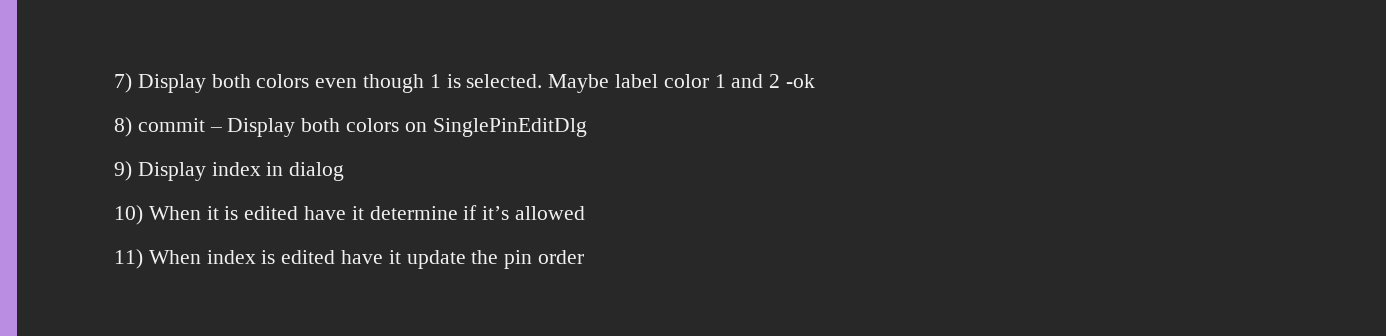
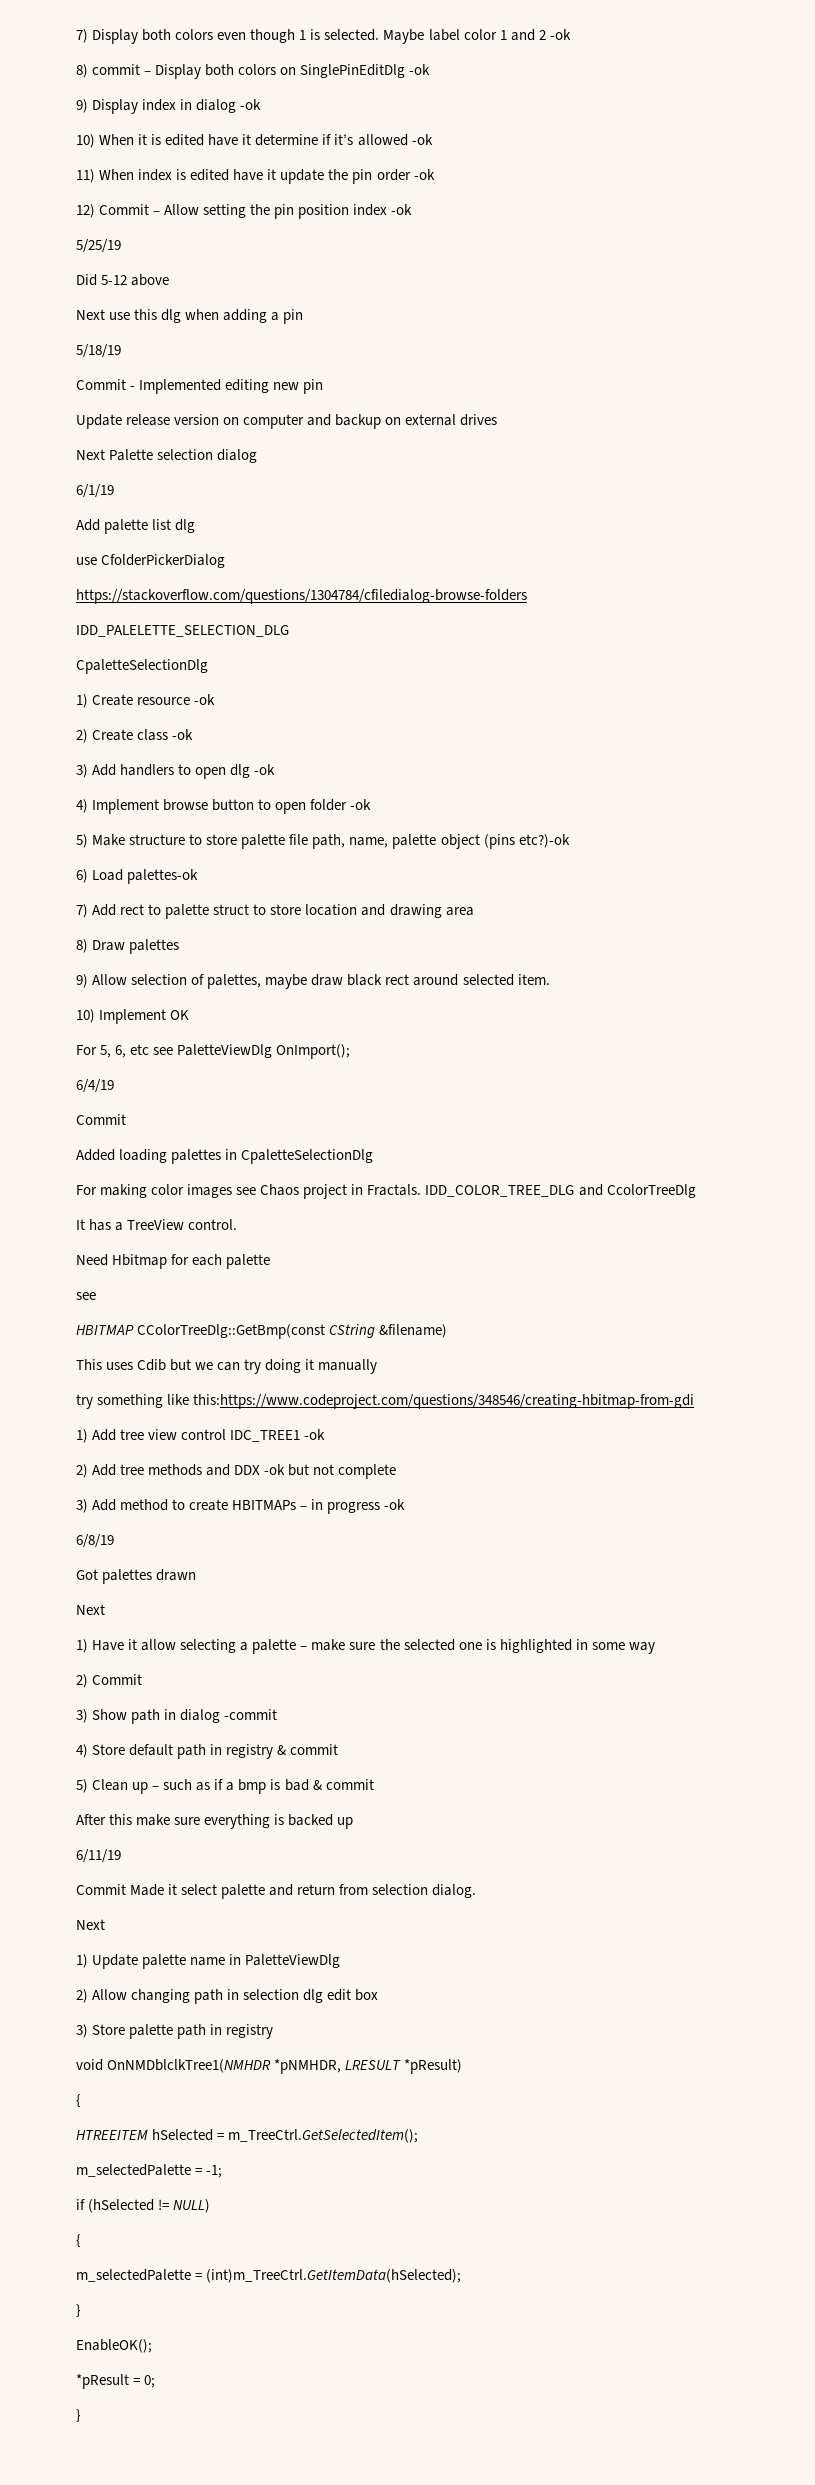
(587, 127) none -> [409,64,431,75] -ok
(345, 171) none -> [240,99,262,110] -ok
(586, 213) none -> [411,134,433,145] -ok
(585, 257) none -> [413,169,435,180] [76,204,413,219] [76,239,121,253] [76,274,170,286] [76,309,304,324] [76,344,121,358] [76,379,324,394] [76,414,498,429] [76,449,258,463] [76,484,114,498] [76,519,196,534] [76,554,226,568] [76,589,527,604] [76,625,289,637] [76,659,208,674] [76,694,216,708] [76,729,194,743] [76,764,276,779] [76,799,372,814] [76,834,570,849] [76,869,199,884] [76,904,474,919] [76,939,180,954] [76,974,550,989] [76,1009,190,1024] [76,1044,351,1059] [76,1079,114,1093] [76,1114,126,1125] [76,1149,374,1164] [76,1184,696,1199] [76,1219,238,1231] [76,1254,271,1269] [76,1292,96,1300] [76,1324,448,1339] [76,1359,378,1374] [76,1394,695,1409] [76,1429,326,1443] [76,1464,397,1479] [76,1499,406,1514] [76,1534,114,1548] [76,1569,197,1584] [76,1604,105,1615] [76,1639,655,1654] [76,1674,143,1688] [76,1709,278,1724] [76,1744,339,1759] [76,1779,374,1794] [76,1814,354,1829] [76,1849,121,1863] [76,1884,477,1899] [76,1919,105,1930] [76,1954,341,1969] [76,1989,379,2004] [76,2024,274,2039] [76,2059,463,2074] [76,2094,81,2107] [76,2129,419,2143] [76,2164,223,2178] [76,2199,211,2213] [76,2234,81,2247] [76,2269,462,2283] [76,2304,81,2317] [76,2339,152,2353] [76,2374,156,2389] [76,2409,81,2422] -ok // 12) Commit – Allow setting the pin position index -ok // 5/25/19 // Did 5-12 above // Next use this dlg when adding a pin // 5/18/19 // Commit - Implemented editing new pin // Update release version on computer and backup on external drives // Next Palette selection dialog // 6/1/19 // Add palette list dlg // use CfolderPickerDialog // https://stackoverflow.com/questions/1304784/cfiledialog-browse-folders // IDD_PALELETTE_SELECTION_DLG // CpaletteSelectionDlg // 1) Create resource -ok // 2) Create class -ok // 3) Add handlers to open dlg -ok // 4) Implement browse button to open folder -ok // 5) Make structure to store palette file path, name, palette object (pins etc?)-ok // 6) Load palettes-ok // 7) Add rect to palette struct to store location and drawing area // 8) Draw palettes // 9) Allow selection of palettes, maybe draw black rect around selected item. // 10) Implement OK // For 5, 6, etc see PaletteViewDlg OnImport(); // 6/4/19 // Commit // Added loading palettes in CpaletteSelectionDlg // For making color images see Chaos project in Fractals. IDD_COLOR_TREE_DLG and CcolorTreeDlg // It has a TreeView control. // Need Hbitmap for each palette // see // HBITMAP CColorTreeDlg::GetBmp(const CString &filename) // This uses Cdib but we can try doing it manually // try something like this:https://www.codeproject.com/questions/348546/creating-hbitmap-from-gdi // 1) Add tree view control IDC_TREE1 -ok // 2) Add tree methods and DDX -ok but not complete // 3) Add method to create HBITMAPs – in progress -ok // 6/8/19 // Got palettes drawn // Next // 1) Have it allow selecting a palette – make sure the selected one is highlighted in some way // 2) Commit // 3) Show path in dialog -commit // 4) Store default path in registry & commit // 5) Clean up – such as if a bmp is bad & commit // After this make sure everything is backed up // 6/11/19 // Commit Made it select palette and return from selection dialog. // Next // 1) Update palette name in PaletteViewDlg // 2) Allow changing path in selection dlg edit box // 3) Store palette path in registry // void OnNMDblclkTree1(NMHDR *pNMHDR, LRESULT *pResult) // { // HTREEITEM hSelected = m_TreeCtrl.GetSelectedItem(); // m_selectedPalette = -1; // if (hSelected != NULL) // { // m_selectedPalette = (int)m_TreeCtrl.GetItemData(hSelected); // } // EnableOK(); // *pResult = 0; // }

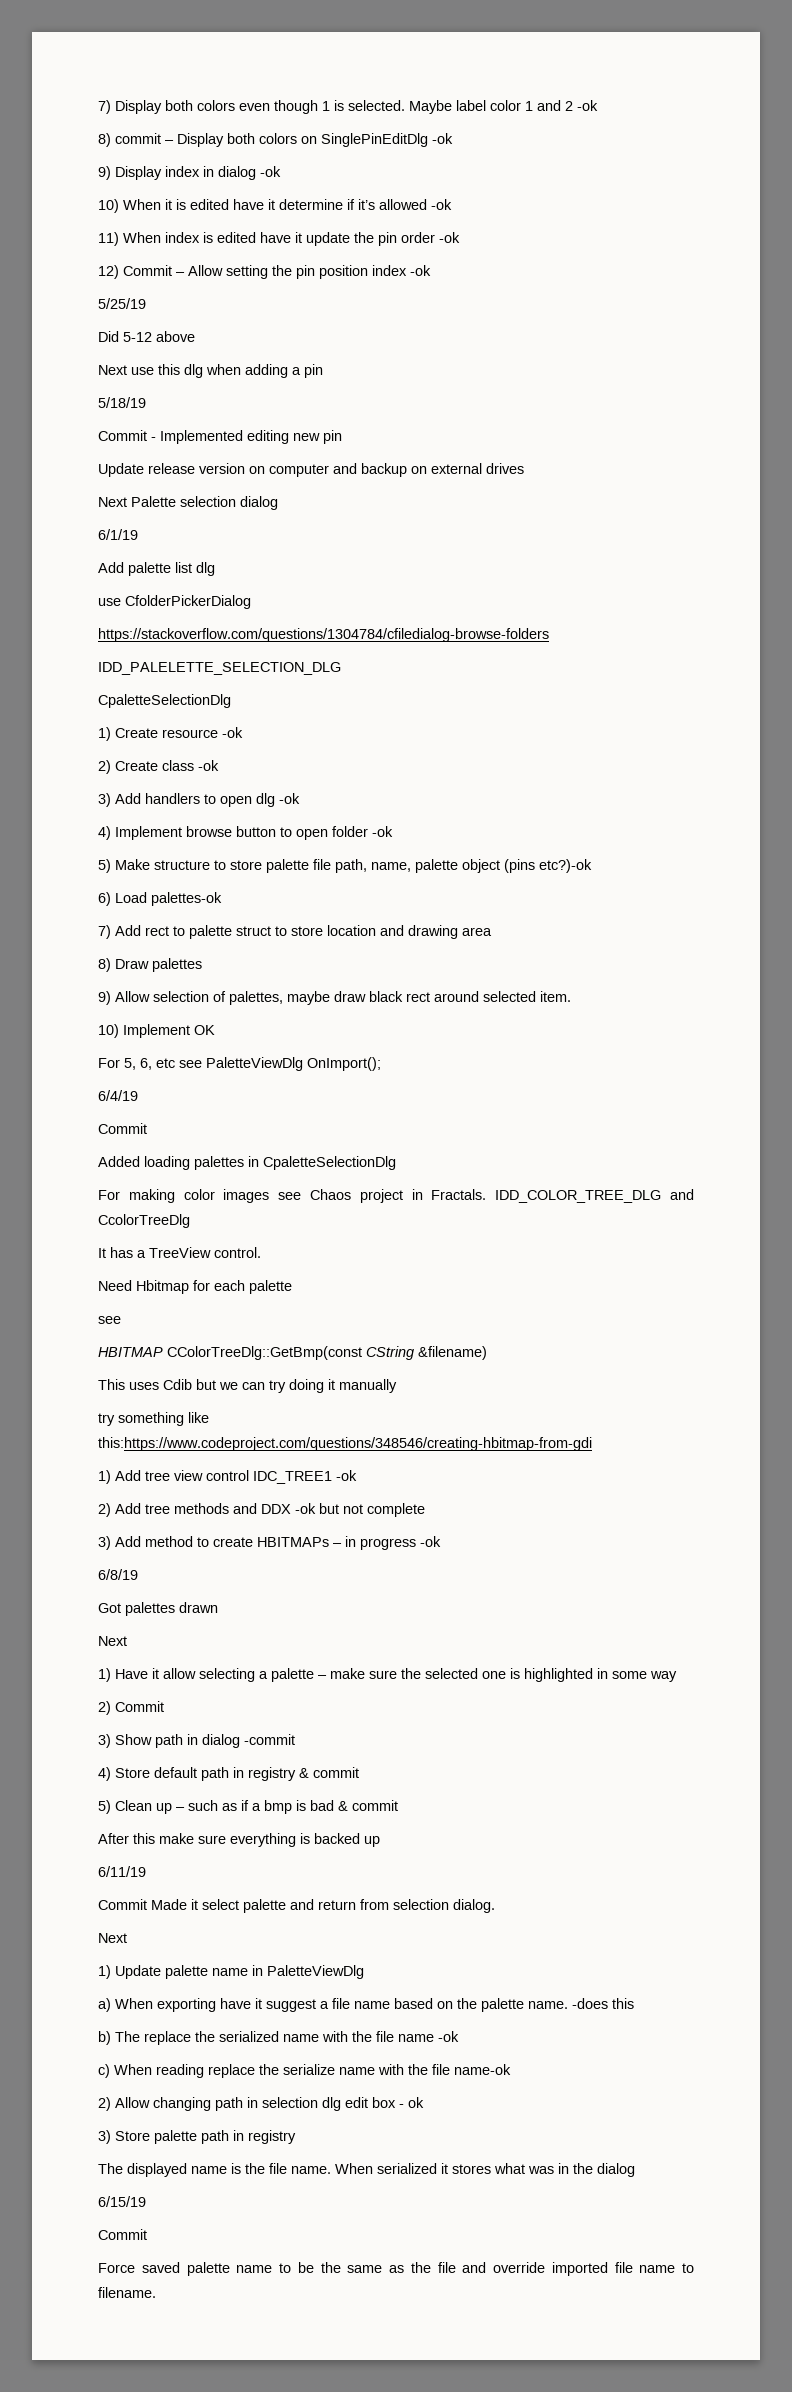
(341, 1961) none -> [98,1998,634,2012] [98,2031,459,2045] [98,2064,511,2078] // a) When exporting have it suggest a file name based on the palette name. -does this // b) The replace the serialized name with the file name -ok // c) When reading replace the serialize name with the file name-ok
(379, 1995) none -> [399,2097,424,2108] - ok
[76,2059,463,2074] [76,2094,81,2107] [76,2129,419,2143] [76,2164,223,2178] [76,2199,211,2213] [76,2234,81,2247] [76,2269,462,2283] [76,2304,81,2317] [76,2339,152,2353] [76,2374,156,2389] [76,2409,81,2422] void OnNMDblclkTree1(NMHDR *pNMHDR, LRESULT *pResult) // { // HTREEITEM hSelected = m_TreeCtrl.GetSelectedItem(); // m_selectedPalette = -1; // if (hSelected != NULL) // { // m_selectedPalette = (int)m_TreeCtrl.GetItemData(hSelected); // } // EnableOK(); // *pResult = 0; // } -> [98,2163,635,2177] [98,2196,146,2207] [98,2229,147,2240] [98,2262,694,2276] [98,2287,156,2298] The displayed name is the file name. When serialized it stores what was in the dialog // 6/15/19 // Commit // Force saved palette name to be the same as the file and override imported file name to filename.

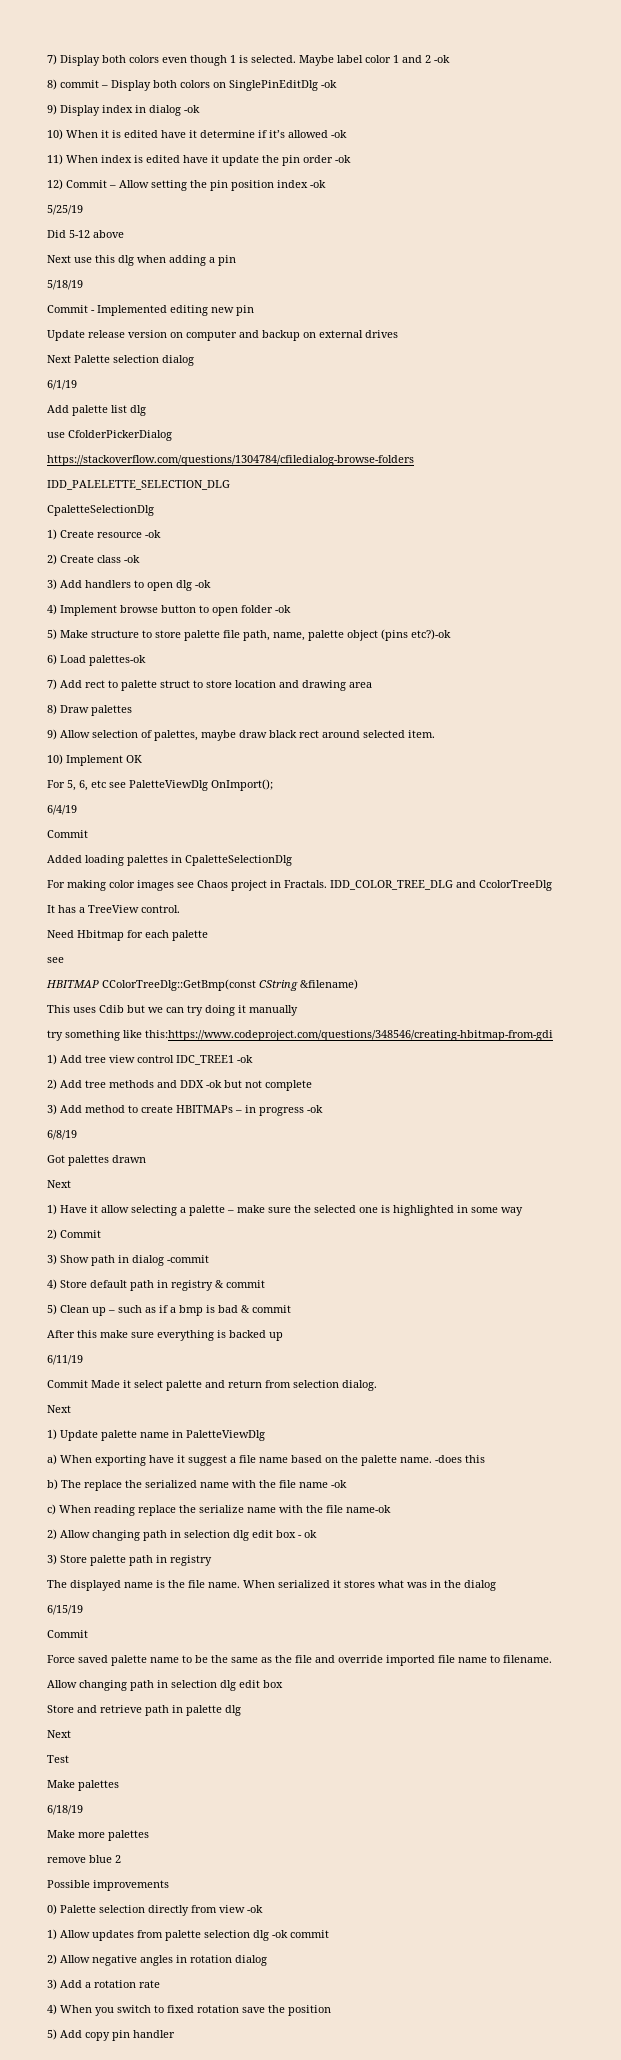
(156, 2292) none -> [47,1680,283,1691] [47,1705,241,1716] [47,1730,71,1738] [47,1755,69,1763] [47,1780,119,1791] [47,1805,83,1815] [47,1830,149,1841] [47,1855,121,1863] [47,1880,169,1891] [47,1904,263,1916] [47,1929,329,1941] [47,1954,267,1966] [47,1979,160,1990] [47,2004,331,2016] [47,2029,175,2041] // Allow changing path in selection dlg edit box // Store and retrieve path in palette dlg // Next // Test // Make palettes // 6/18/19 // Make more palettes // remove blue 2 // Possible improvements // 0) Palette selection directly from view -ok // 1) Allow updates from palette selection dlg -ok commit // 2) Allow negative angles in rotation dialog // 3) Add a rotation rate // 4) When you switch to fixed rotation save the position // 5) Add copy pin handler

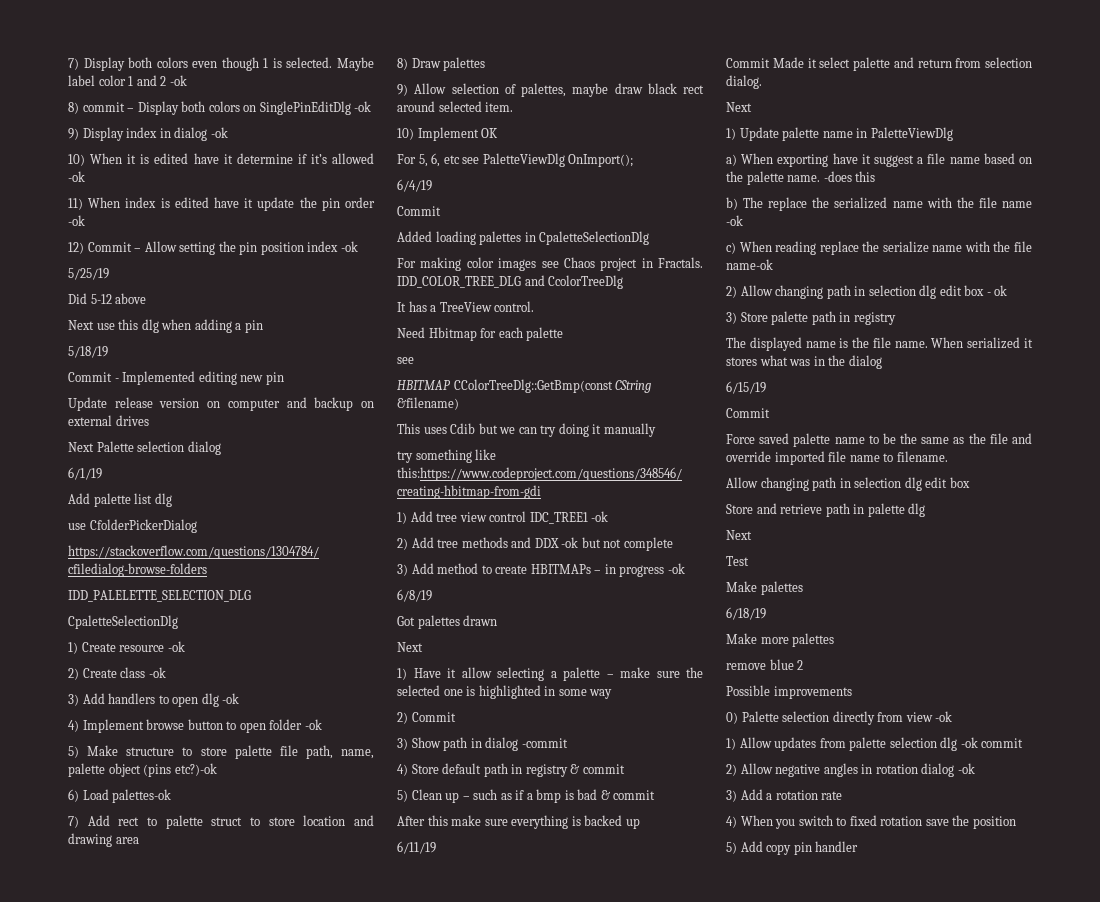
(267, 1960) none -> [957,763,975,774] -ok

